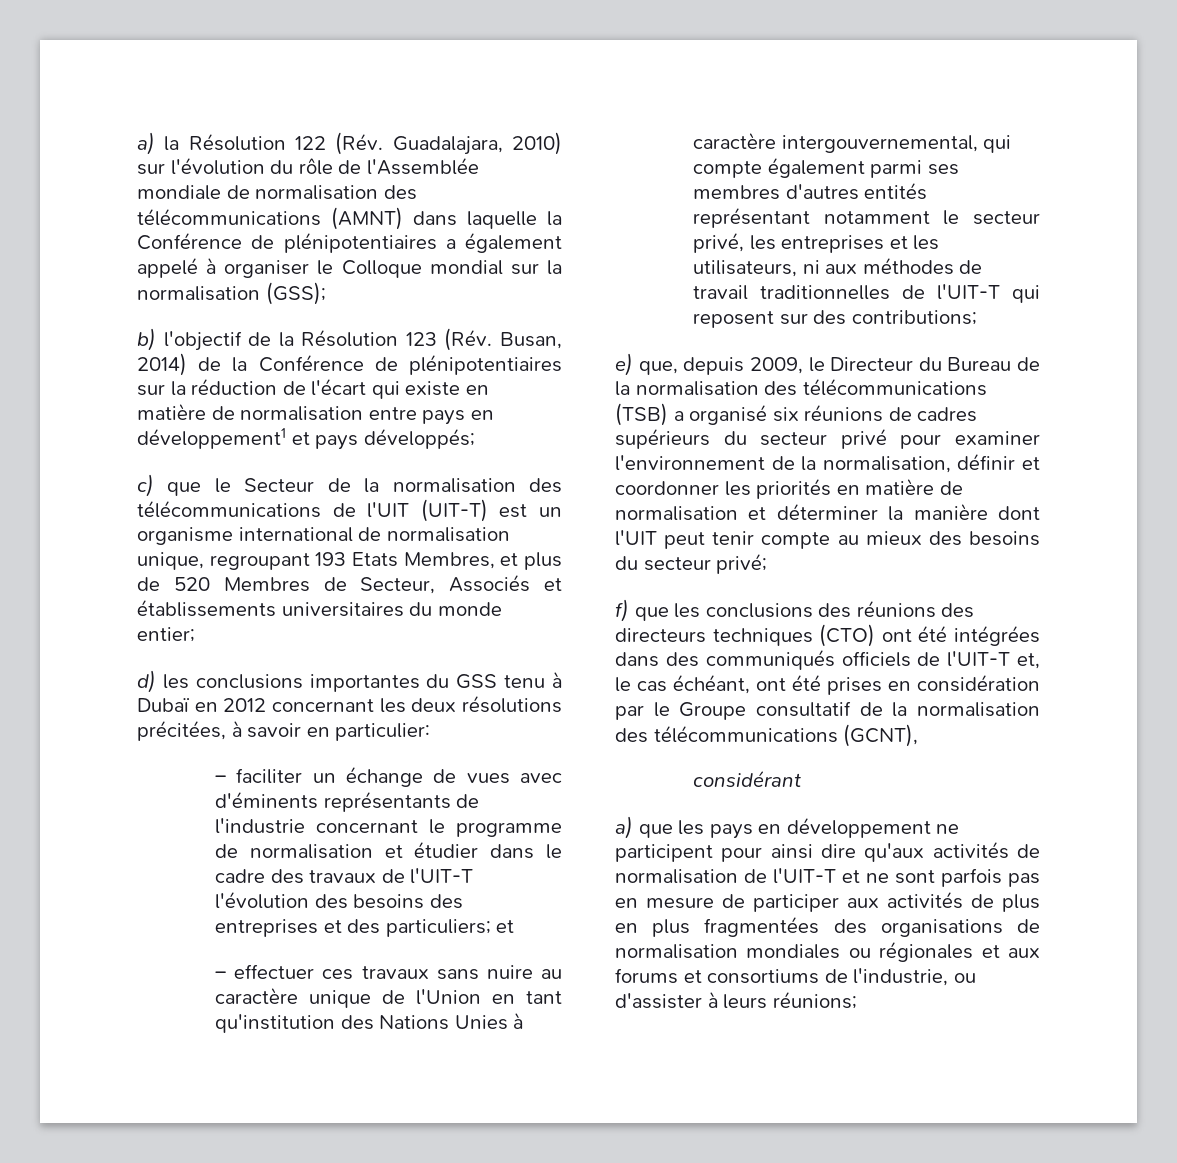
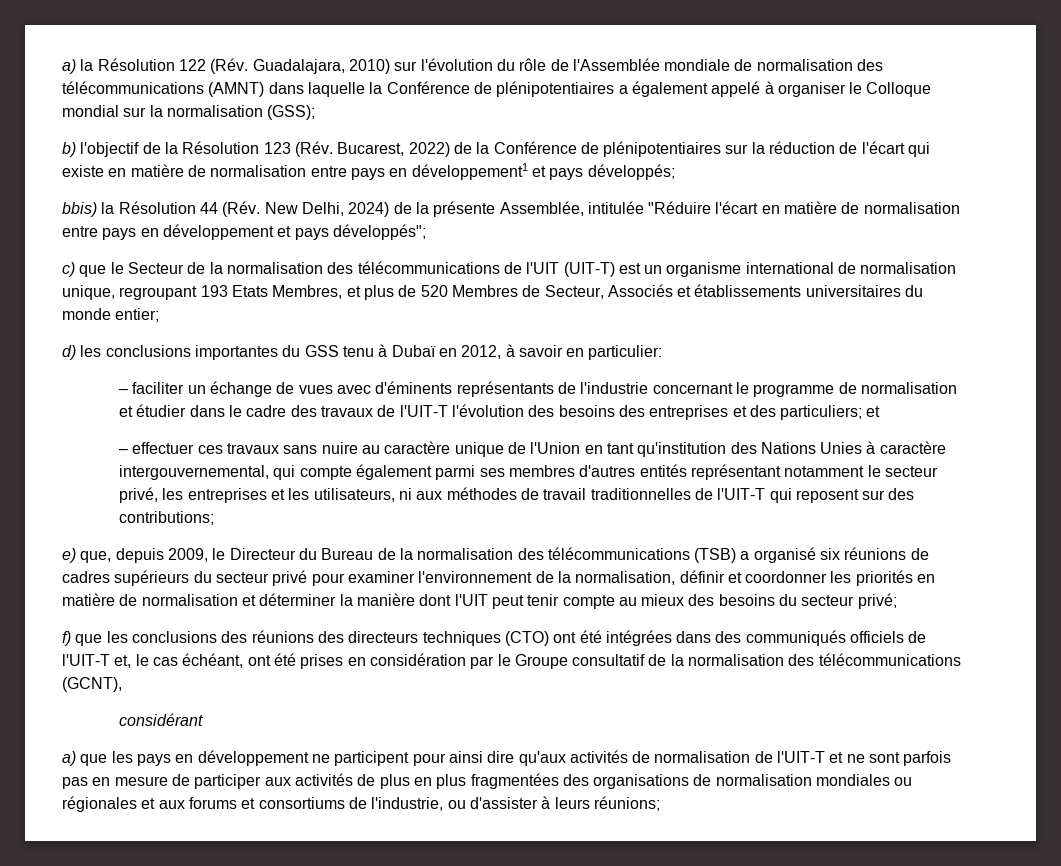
[500,332,562,349] [137,353,187,376] Busan, 2014) -> [337,142,450,157] Bucarest, 2022)
(475, 438) none -> [62,201,960,217] [62,224,426,240] // bbis) la Résolution 44 (Rév. New Delhi, 2024) de la présente Assemblée, intitulée "Réduire l'écart en matière de normalisation entre pays en développement et pays développés";
[223,695,562,713] [137,720,226,741] 2012 concernant les deux résolutions précitées, -> [461,345,502,359] 2012,

